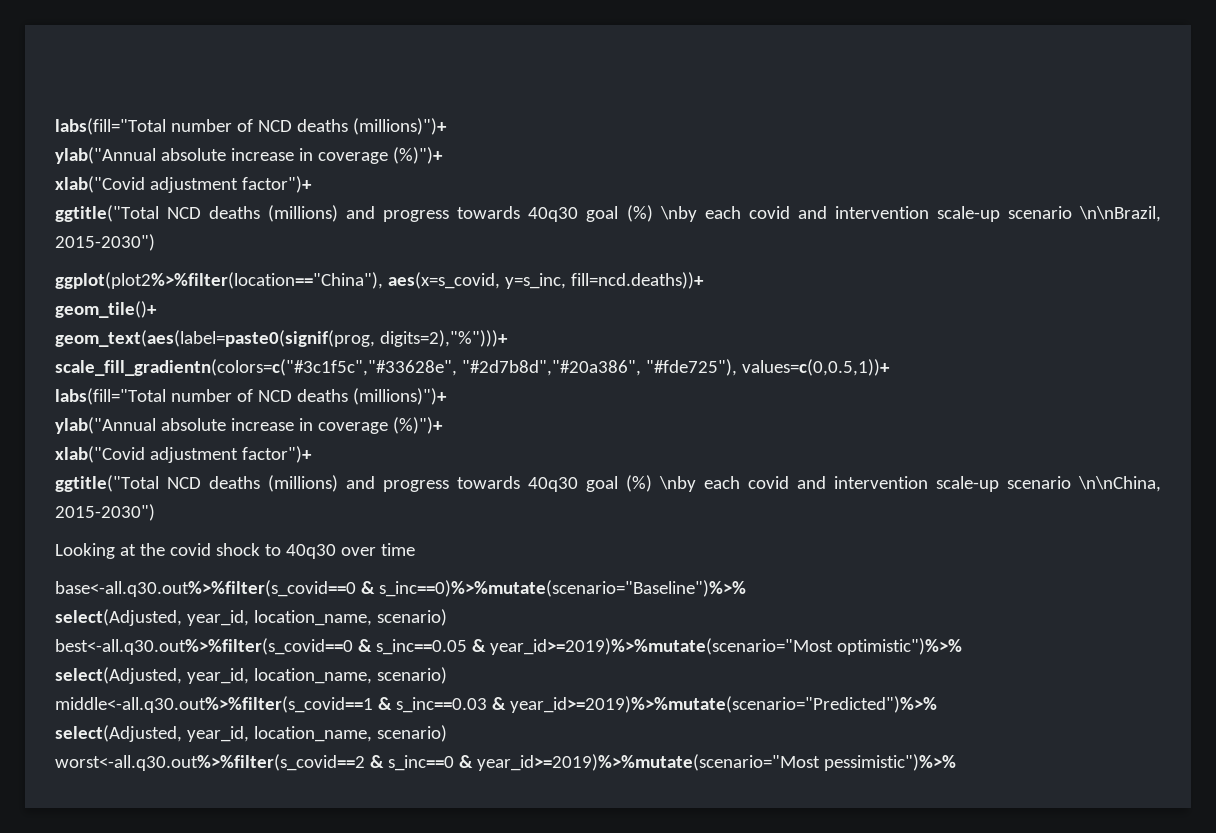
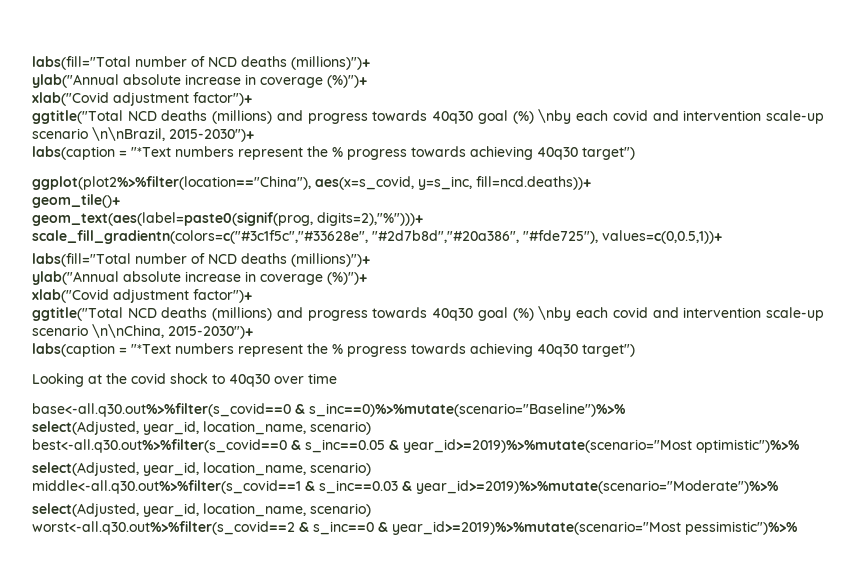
[55,234,155,251] 2015-2030") -> [169,129,254,142] [32,146,635,160] 2015-2030")+ // labs(caption = "*Text numbers represent the % progress towards achieving 40q30 target")
[55,504,155,521] 2015-2030") -> [168,326,253,339] [32,343,635,357] 2015-2030")+ // labs(caption = "*Text numbers represent the % progress towards achieving 40q30 target")
[509,696,937,713] year_id>=2019)%>%mutate(scenario="Predicted")%>% -> [416,480,778,494] year_id>=2019)%>%mutate(scenario="Moderate")%>%

